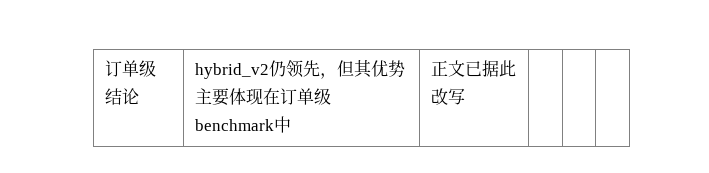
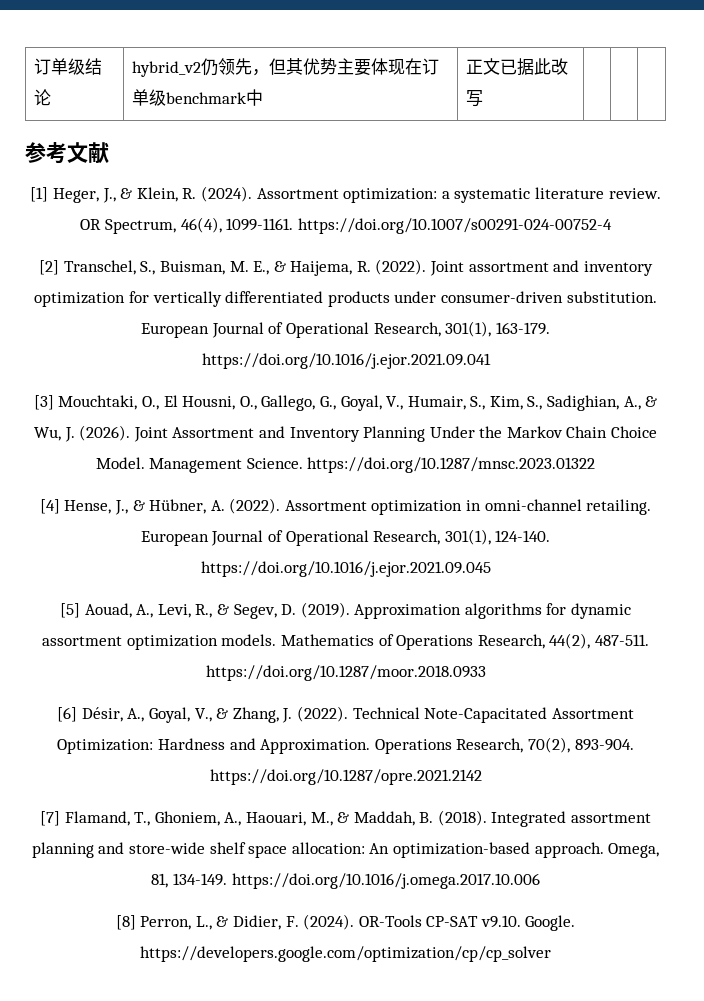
(466, 96) none -> [25,142,109,164] [30,186,661,203] [80,217,612,234] [39,259,653,276] [34,291,657,307] [141,321,550,338] [201,353,491,369] [33,395,658,411] [33,425,658,442] [95,457,596,473] [39,498,652,515] [140,529,551,546] [200,561,491,577] [59,602,632,619] [42,633,649,650] [205,665,486,681] [57,706,634,723] [57,737,634,754] [209,769,482,785] [39,810,652,827] [31,842,660,858] [151,873,540,889] [115,914,576,931] [140,946,551,962] // 参考文献 // [1] Heger, J., & Klein, R. (2024). Assortment optimization: a systematic literature review. OR Spectrum, 46(4), 1099-1161. https://doi.org/10.1007/s00291-024-00752-4 // [2] Transchel, S., Buisman, M. E., & Haijema, R. (2022). Joint assortment and inventory optimization for vertically differentiated products under consumer-driven substitution. European Journal of Operational Research, 301(1), 163-179. https://doi.org/10.1016/j.ejor.2021.09.041 // [3] Mouchtaki, O., El Housni, O., Gallego, G., Goyal, V., Humair, S., Kim, S., Sadighian, A., & Wu, J. (2026). Joint Assortment and Inventory Planning Under the Markov Chain Choice Model. Management Science. https://doi.org/10.1287/mnsc.2023.01322 // [4] Hense, J., & Hübner, A. (2022). Assortment optimization in omni-channel retailing. European Journal of Operational Research, 301(1), 124-140. https://doi.org/10.1016/j.ejor.2021.09.045 // [5] Aouad, A., Levi, R., & Segev, D. (2019). Approximation algorithms for dynamic assortment optimization models. Mathematics of Operations Research, 44(2), 487-511. https://doi.org/10.1287/moor.2018.0933 // [6] Désir, A., Goyal, V., & Zhang, J. (2022). Technical Note-Capacitated Assortment Optimization: Hardness and Approximation. Operations Research, 70(2), 893-904. https://doi.org/10.1287/opre.2021.2142 // [7] Flamand, T., Ghoniem, A., Haouari, M., & Maddah, B. (2018). Integrated assortment planning and store-wide shelf space allocation: An optimization-based approach. Omega, 81, 134-149. https://doi.org/10.1016/j.omega.2017.10.006 // [8] Perron, L., & Didier, F. (2024). OR-Tools CP-SAT v9.10. Google. https://developers.google.com/optimization/cp/cp_solver

